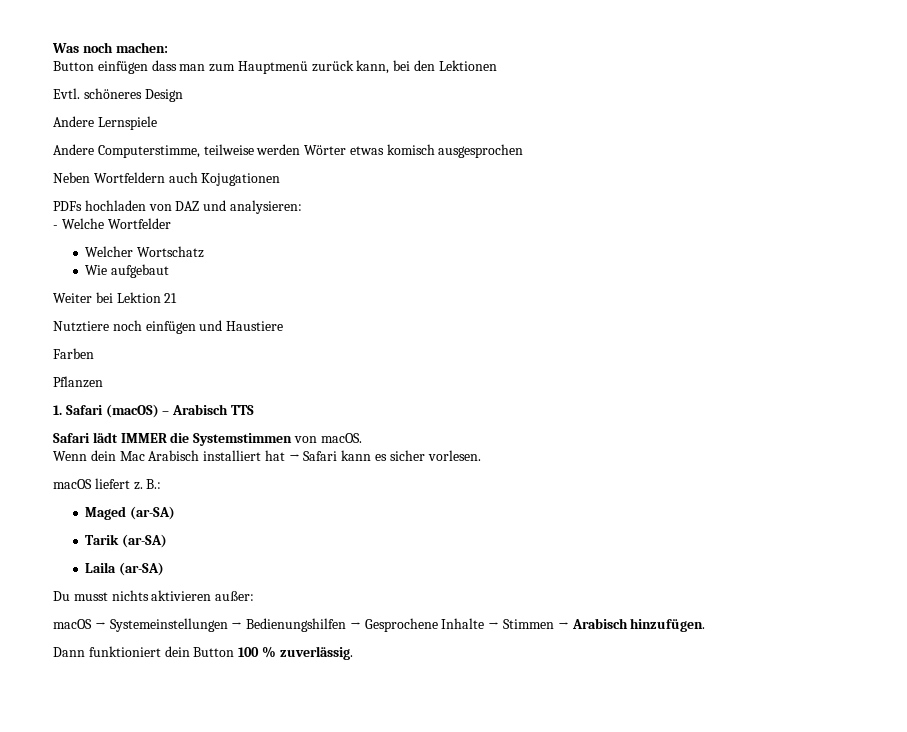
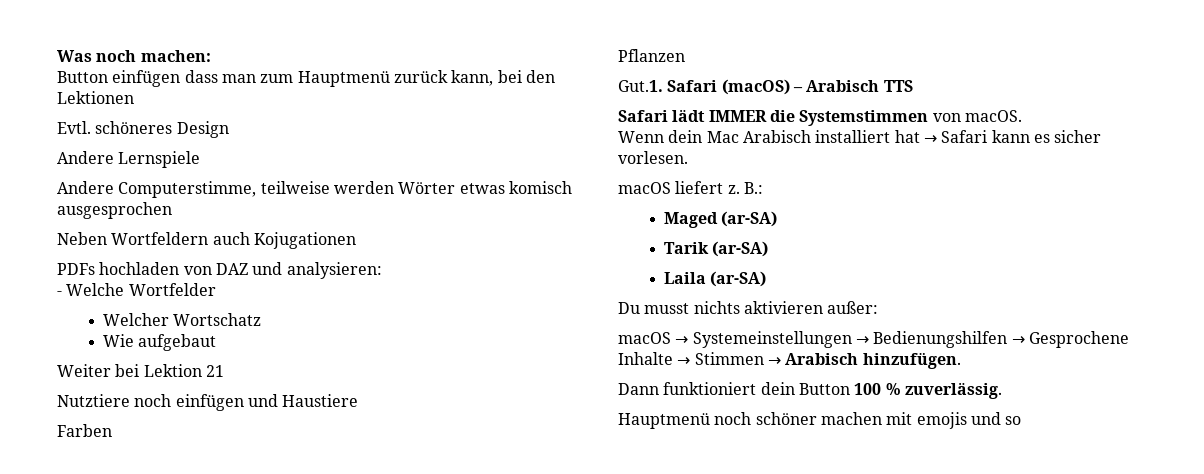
[53,405,62,415] 1. -> [618,80,663,92] Gut.1.
(353, 653) none -> [618,412,1022,429] // Hauptmenü noch schöner machen mit emojis und so

